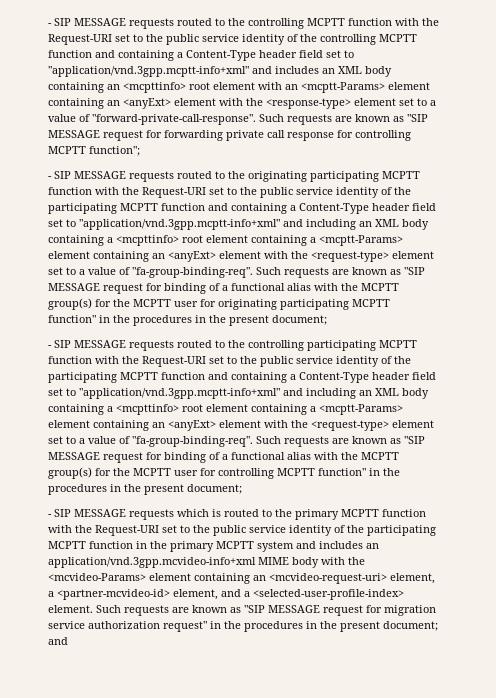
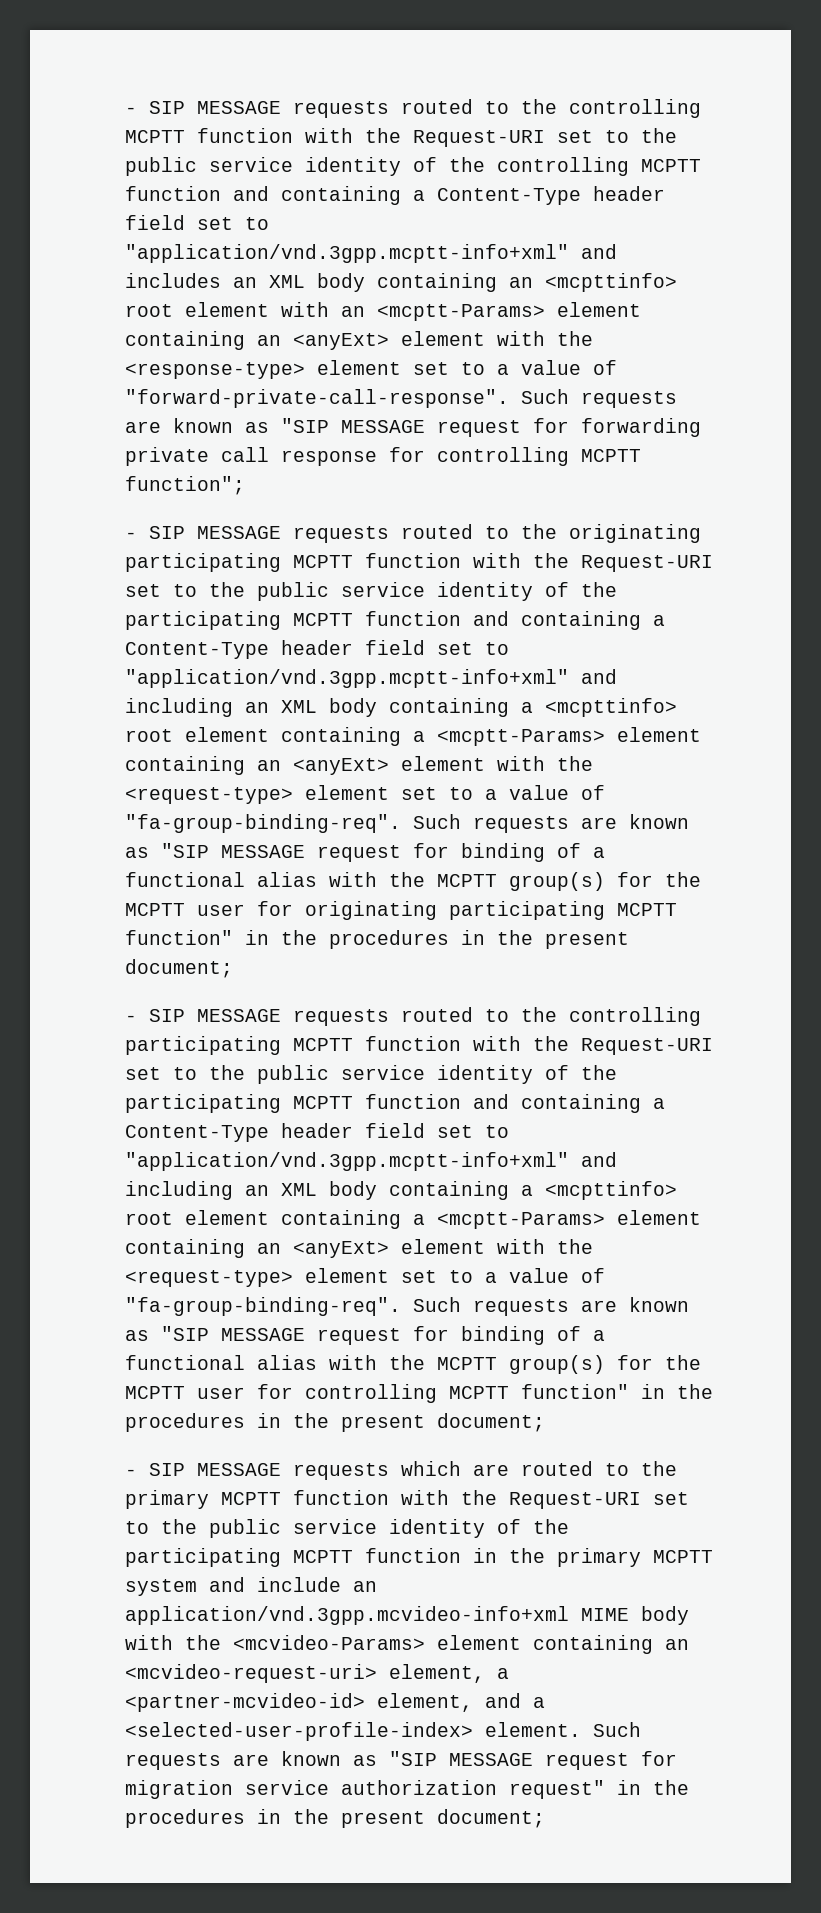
[212,509,222,517] is -> [473,1464,510,1476] are
[319,541,364,549] includes -> [257,1577,342,1592] include
[48,637,69,645] and -> (546, 1818) none

